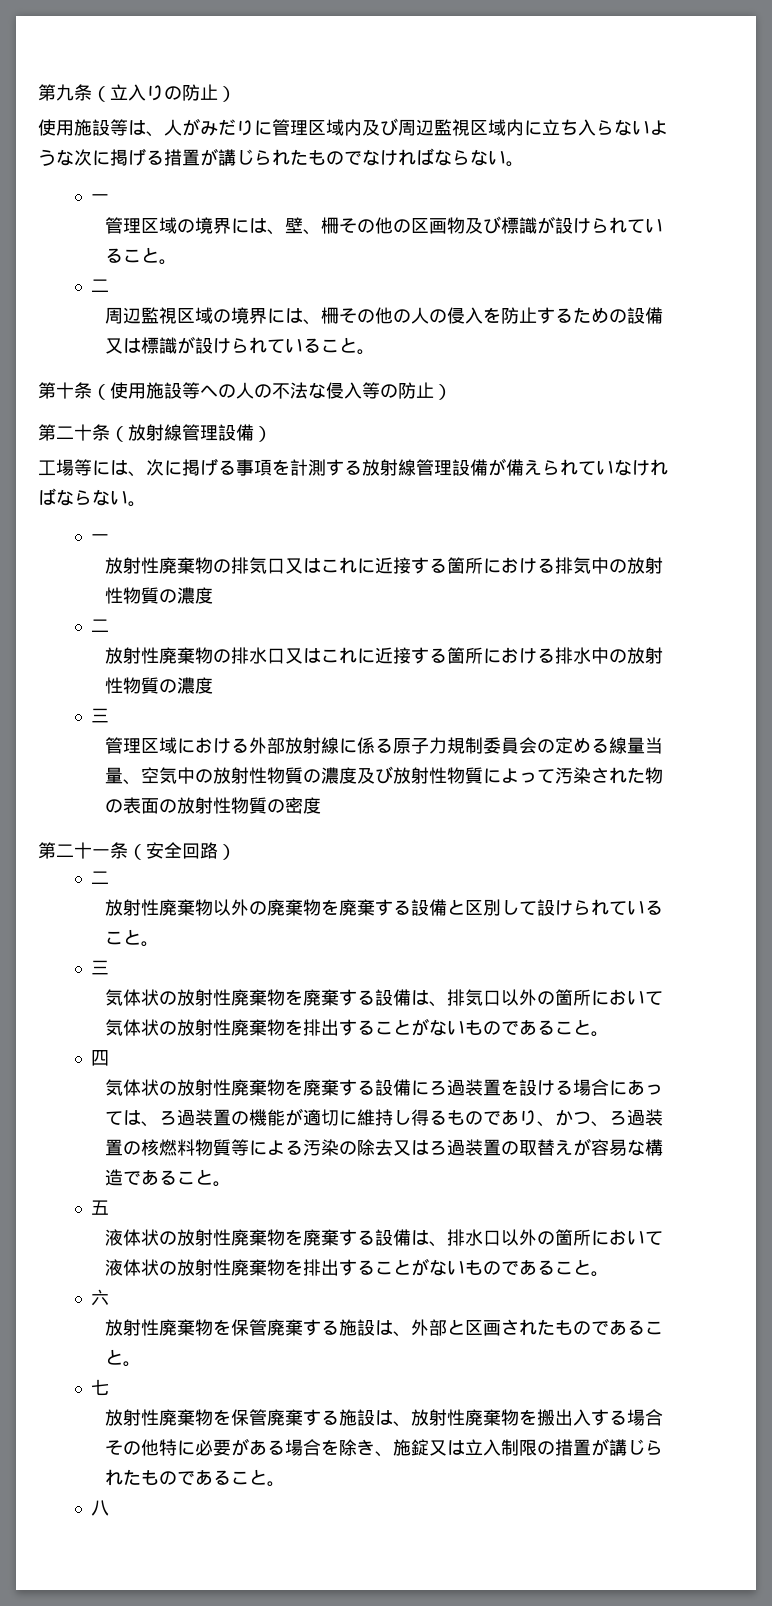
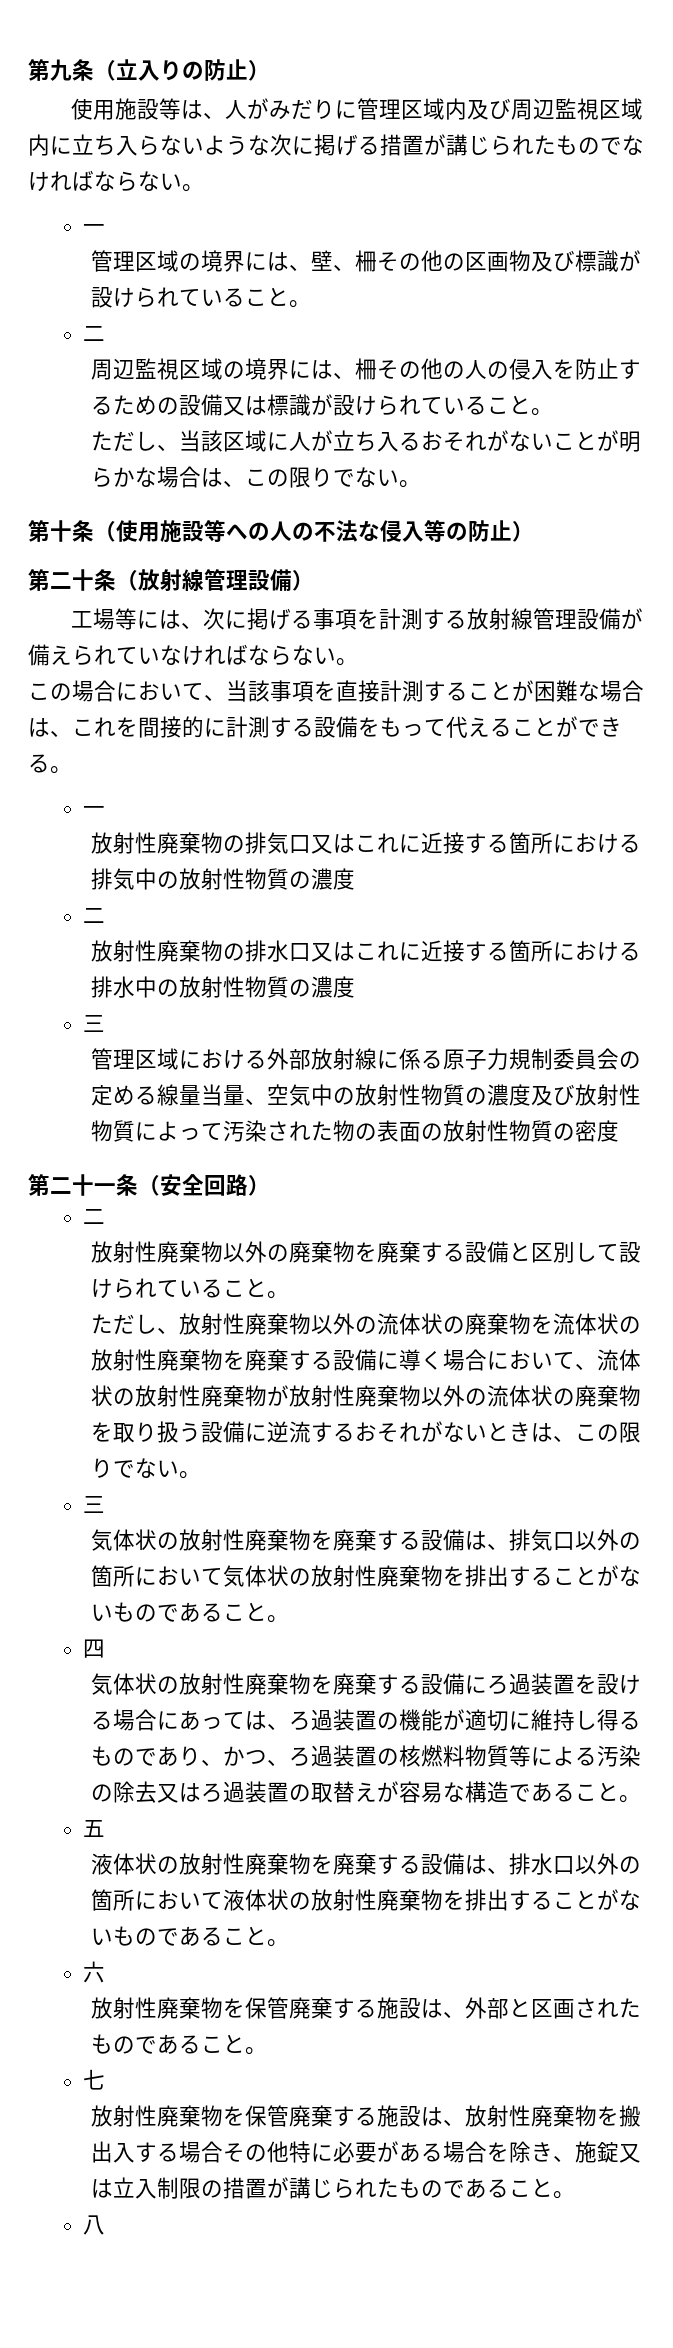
(375, 352) none -> [90,430,641,452] [90,466,421,488] // ただし、当該区域に人が立ち入るおそれがないことが明らかな場合は、この限りでない。
(146, 504) none -> [28,680,644,702] [28,716,622,738] [28,754,72,774] // この場合において、当該事項を直接計測することが困難な場合は、これを間接的に計測する設備をもって代えることができる。
(159, 944) none -> [90,1313,641,1335] [90,1349,641,1371] [90,1385,641,1407] [90,1421,641,1443] [90,1458,201,1479] // ただし、放射性廃棄物以外の流体状の廃棄物を流体状の放射性廃棄物を廃棄する設備に導く場合において、流体状の放射性廃棄物が放射性廃棄物以外の流体状の廃棄物を取り扱う設備に逆流するおそれがないときは、この限りでない。

